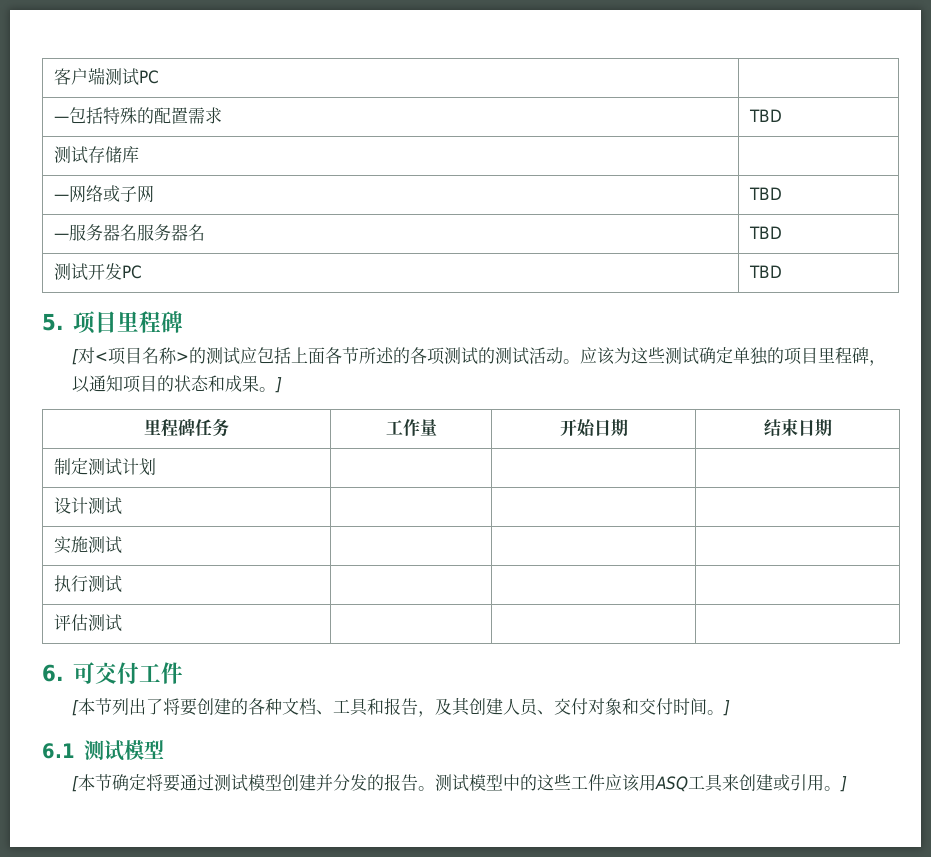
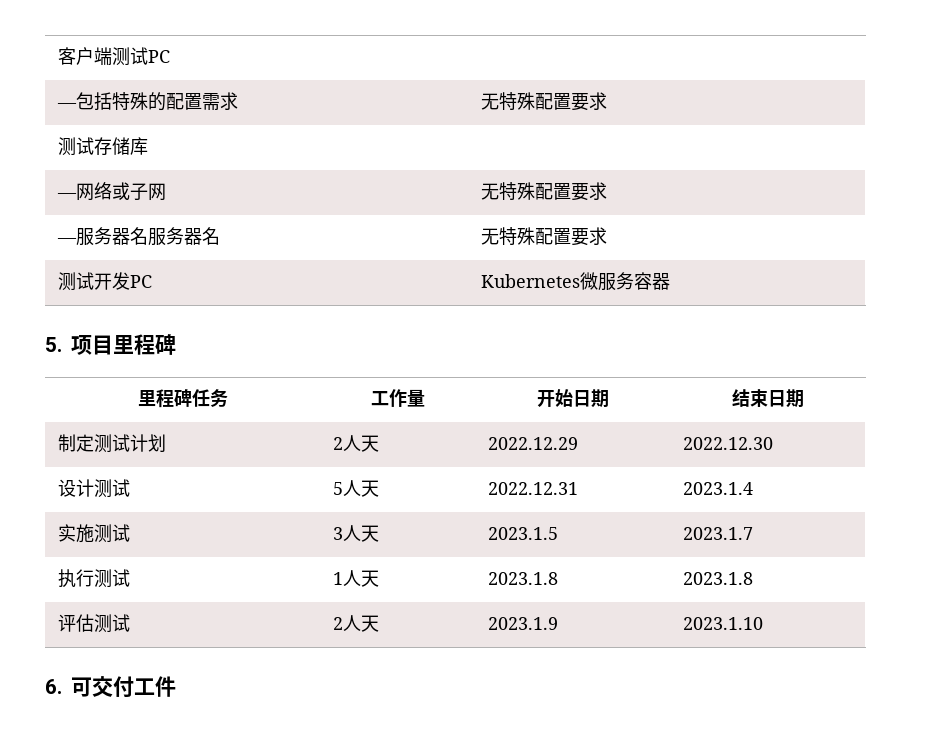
[748,109,782,122] TBD -> [480,92,607,111] 无特殊配置要求
[748,187,782,200] TBD -> [480,182,607,201] 无特殊配置要求
[748,226,782,239] TBD -> [480,227,607,246] 无特殊配置要求
[748,265,782,278] TBD -> [480,272,670,291] Kubernetes微服务容器
[71,347,886,366] [71,375,282,393] // [对<项目名称>的测试应包括上面各节所述的各项测试的测试活动。应该为这些测试确定单独的项目里程碑，以通知项目的状态和成果。] -> (176, 344) none
[53,497,122,515] [53,536,122,554] [53,575,122,593] [53,614,122,632] [42,662,183,684] [71,697,730,717] [42,740,164,761] [71,774,847,792] | | // 设计测试 | | | // 实施测试 | | | // 执行测试 | | | // 评估测试 | | | // 6.可交付工件 // [本节列出了将要创建的各种文档、工具和报告，及其创建人员、交付对象和交付时间。] // 6.1测试模型 // [本节确定将要通过测试模型创建并分发的报告。测试模型中的这些工件应该用ASQ工具来创建或引用。] -> [332,435,379,452] [487,437,578,450] [682,437,773,450] [57,479,130,498] [332,480,379,497] [487,482,578,495] [682,482,753,495] [57,524,130,543] [332,525,379,542] [487,527,558,540] [682,527,753,540] [57,569,130,588] [332,570,379,587] [487,572,558,585] [682,572,753,585] [57,614,130,633] [332,615,379,632] [487,617,558,630] [682,617,763,630] [45,676,176,698] 2人天 | 2022.12.29 | 2022.12.30 // 设计测试 | 5人天 | 2022.12.31 | 2023.1.4 // 实施测试 | 3人天 | 2023.1.5 | 2023.1.7 // 执行测试 | 1人天 | 2023.1.8 | 2023.1.8 // 评估测试 | 2人天 | 2023.1.9 | 2023.1.10 // 6.可交付工件

